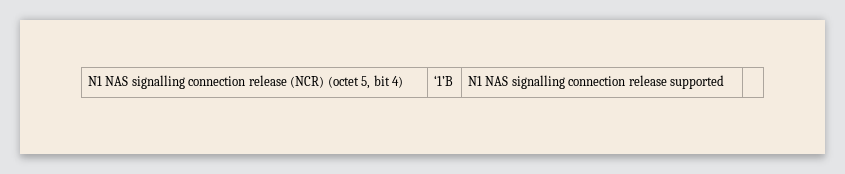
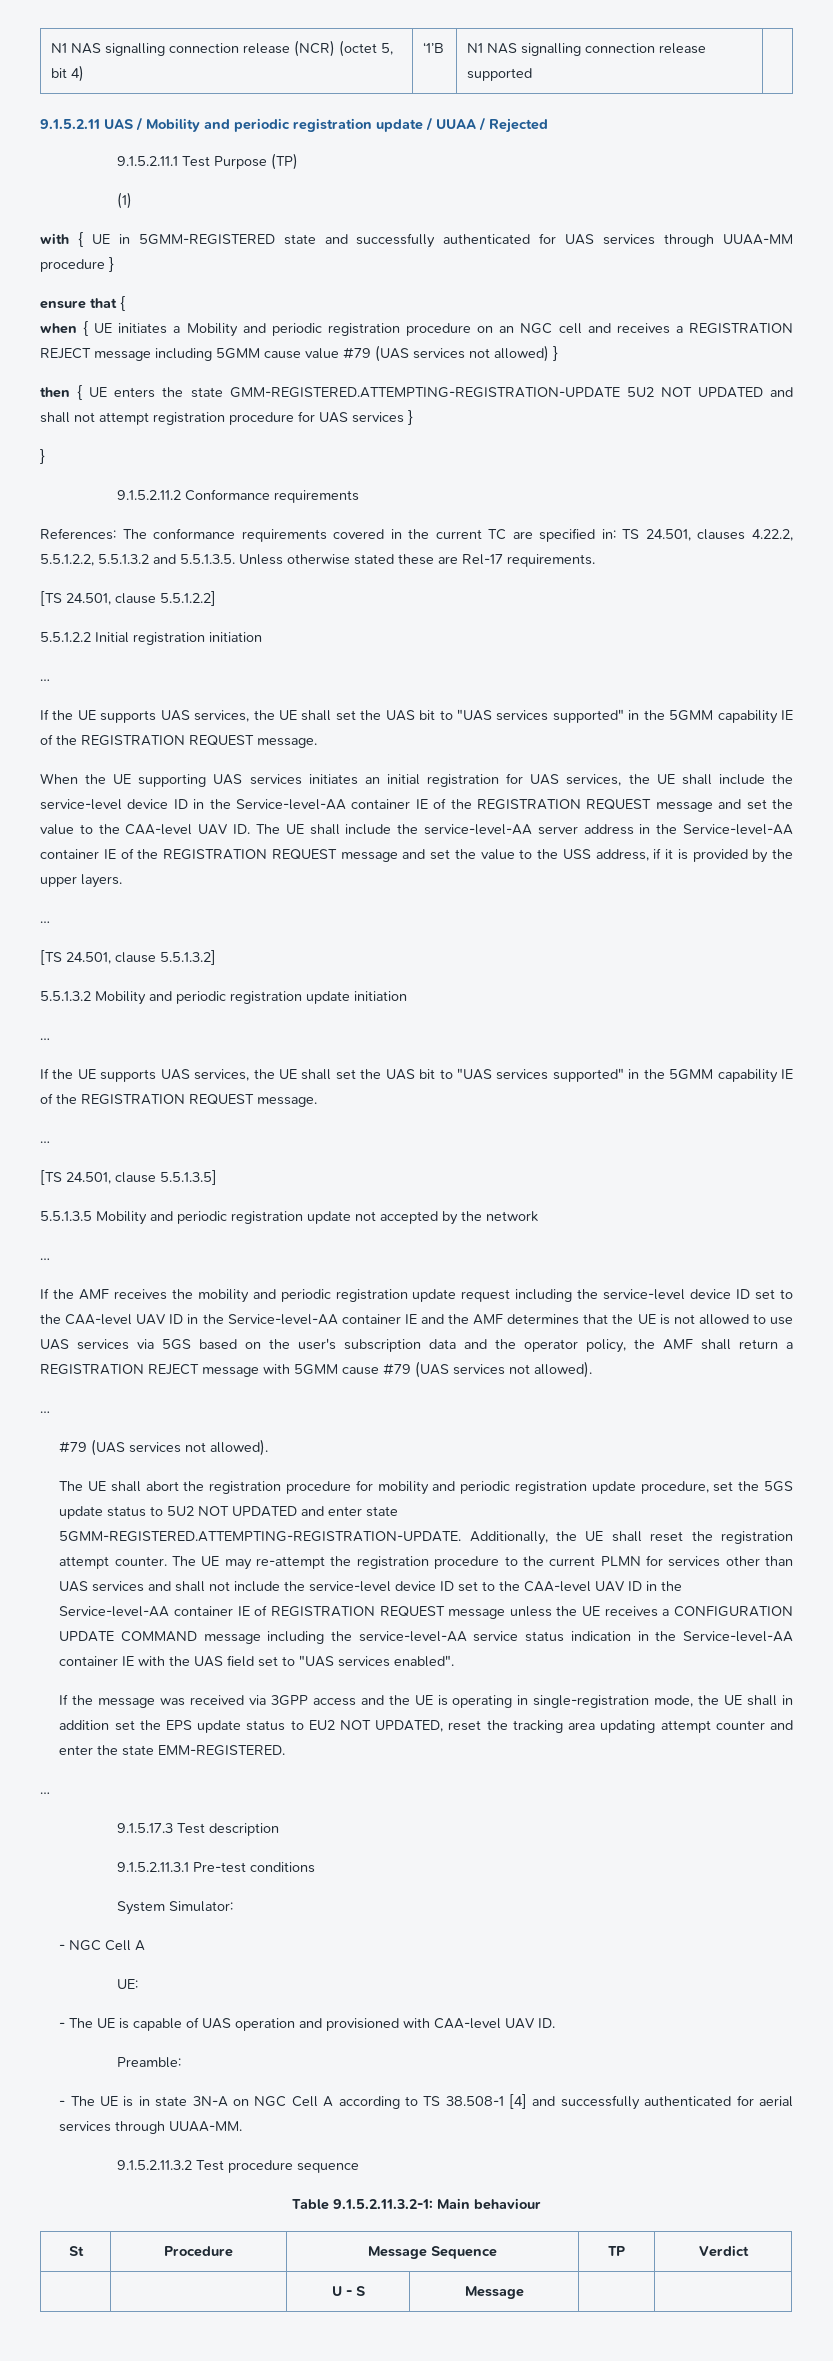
(725, 82) none -> [40,117,548,133] [117,153,299,170] [117,192,133,209] [40,232,793,248] [40,257,114,272] [40,296,126,311] [40,321,794,337] [40,345,558,362] [40,385,793,400] [40,410,413,425] [40,449,45,464] [117,489,360,503] [40,528,793,542] [40,554,595,567] [40,591,216,606] [40,632,262,645] [40,679,50,681] [40,709,794,724] [40,734,317,748] [40,773,794,787] [40,798,793,812] [40,824,793,835] [40,848,793,863] [40,874,122,888] [40,921,50,923] [40,950,216,965] [40,991,407,1005] [40,1038,50,1040] [40,1068,794,1083] [40,1093,317,1107] [40,1141,50,1143] [40,1170,217,1185] [40,1211,538,1225] [40,1258,50,1260] [40,1288,794,1303] [40,1314,794,1325] [40,1338,793,1353] [40,1361,592,1378] [40,1411,50,1413] [59,1439,269,1456] [59,1480,793,1495] [59,1506,399,1519] [59,1531,793,1545] [59,1555,793,1570] [59,1581,683,1592] [59,1605,794,1619] [59,1631,793,1644] [59,1655,455,1667] [59,1694,793,1708] [59,1720,793,1733] [59,1745,286,1756] [40,1792,50,1794] [117,1823,280,1836] [117,1862,316,1873] [117,1901,234,1915] [59,1940,146,1951] [117,1979,139,1989] [59,2017,556,2031] [117,2057,182,2068] [59,2094,794,2110] [59,2121,243,2134] [117,2160,360,2173] [292,2198,541,2210] [68,2246,84,2256] [164,2246,233,2257] [368,2246,497,2259] [608,2246,625,2256] [698,2245,749,2257] [331,2286,365,2296] [464,2286,524,2299] // 9.1.5.2.11 UAS / Mobility and periodic registration update / UUAA / Rejected // 9.1.5.2.11.1 Test Purpose (TP) // (1) // with { UE in 5GMM-REGISTERED state and successfully authenticated for UAS services through UUAA-MM procedure } // ensure that { // when { UE initiates a Mobility and periodic registration procedure on an NGC cell and receives a REGISTRATION REJECT message including 5GMM cause value #79 (UAS services not allowed) } // then { UE enters the state GMM-REGISTERED.ATTEMPTING-REGISTRATION-UPDATE 5U2 NOT UPDATED and shall not attempt registration procedure for UAS services } // } // 9.1.5.2.11.2 Conformance requirements // References: The conformance requirements covered in the current TC are specified in: TS 24.501, clauses 4.22.2, 5.5.1.2.2, 5.5.1.3.2 and 5.5.1.3.5. Unless otherwise stated these are Rel-17 requirements. // [TS 24.501, clause 5.5.1.2.2] // 5.5.1.2.2 Initial registration initiation // … // If the UE supports UAS services, the UE shall set the UAS bit to "UAS services supported" in the 5GMM capability IE of the REGISTRATION REQUEST message. // When the UE supporting UAS services initiates an initial registration for UAS services, the UE shall include the service-level device ID in the Service-level-AA container IE of the REGISTRATION REQUEST message and set the value to the CAA-level UAV ID. The UE shall include the service-level-AA server address in the Service-level-AA container IE of the REGISTRATION REQUEST message and set the value to the USS address, if it is provided by the upper layers. // … // [TS 24.501, clause 5.5.1.3.2] // 5.5.1.3.2 Mobility and periodic registration update initiation // … // If the UE supports UAS services, the UE shall set the UAS bit to "UAS services supported" in the 5GMM capability IE of the REGISTRATION REQUEST message. // … // [TS 24.501, clause 5.5.1.3.5] // 5.5.1.3.5 Mobility and periodic registration update not accepted by the network // … // If the AMF receives the mobility and periodic registration update request including the service-level device ID set to the CAA-level UAV ID in the Service-level-AA container IE and the AMF determines that the UE is not allowed to use UAS services via 5GS based on the user's subscription data and the operator policy, the AMF shall return a REGISTRATION REJECT message with 5GMM cause #79 (UAS services not allowed). // … // #79 (UAS services not allowed). // The UE shall abort the registration procedure for mobility and periodic registration update procedure, set the 5GS update status to 5U2 NOT UPDATED and enter state 5GMM-REGISTERED.ATTEMPTING-REGISTRATION-UPDATE. Additionally, the UE shall reset the registration attempt counter. The UE may re-attempt the registration procedure to the current PLMN for services other than UAS services and shall not include the service-level device ID set to the CAA-level UAV ID in the Service-level-AA container IE of REGISTRATION REQUEST message unless the UE receives a CONFIGURATION UPDATE COMMAND message including the service-level-AA service status indication in the Service-level-AA container IE with the UAS field set to "UAS services enabled". // If the message was received via 3GPP access and the UE is operating in single-registration mode, the UE shall in addition set the EPS update status to EU2 NOT UPDATED, reset the tracking area updating attempt counter and enter the state EMM-REGISTERED. // … // 9.1.5.17.3 Test description // 9.1.5.2.11.3.1 Pre-test conditions // System Simulator: // - NGC Cell A // UE: // - The UE is capable of UAS operation and provisioned with CAA-level UAV ID. // Preamble: // - The UE is in state 3N-A on NGC Cell A according to TS 38.508-1 [4] and successfully authenticated for aerial services through UUAA-MM. // 9.1.5.2.11.3.2 Test procedure sequence // Table 9.1.5.2.11.3.2-1: Main behaviour // St | Procedure | Message Sequence | TP | Verdict // | | U - S | Message | |

